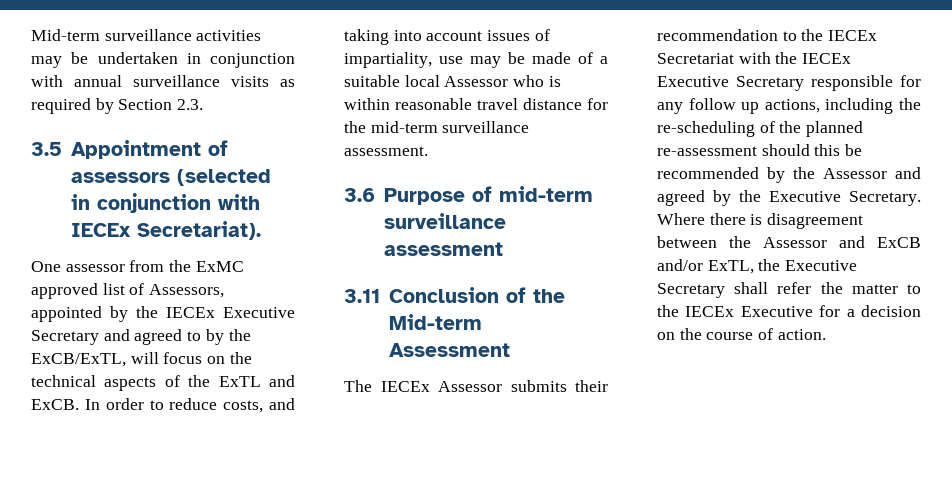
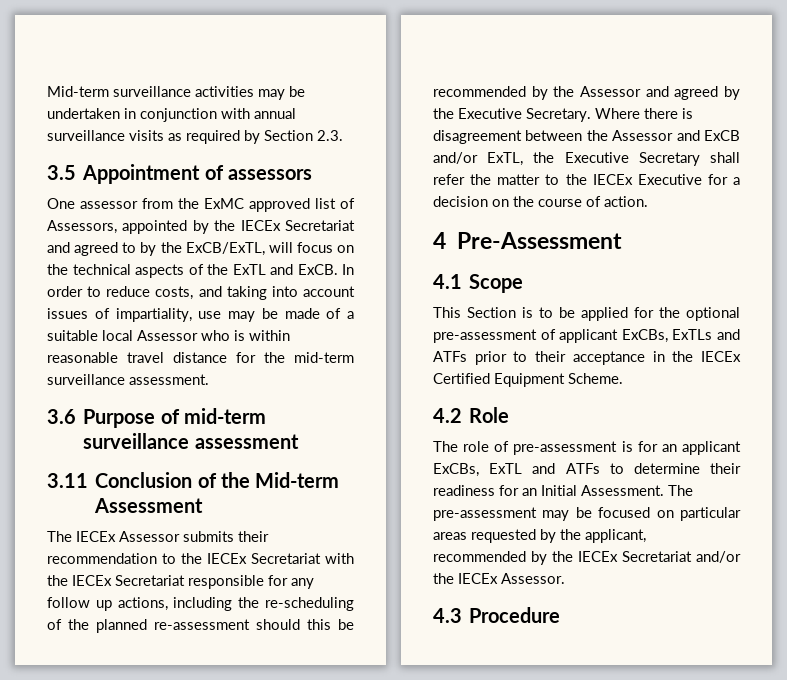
[176,169,271,186] [70,193,260,213] [70,221,261,240] (selected in conjunction with IECEx Secretariat). -> (312, 174) none
[223,307,295,318] [31,330,99,345] Executive Secretary -> [285,220,355,231] Secretariat
[657,76,804,91] Executive Secretary -> [115,575,185,586] Secretariat
(826, 334) none -> [433,232,623,249] [433,274,524,293] [433,307,740,321] [433,329,740,343] [433,351,741,365] [433,373,623,387] [433,407,510,423] [433,441,741,455] [433,463,741,477] [433,485,693,496] [433,507,741,521] [433,529,646,543] [433,551,741,565] [433,573,565,584] [433,607,561,623] // 4 Pre-Assessment // 4.1 Scope // This Section is to be applied for the optional pre-assessment of applicant ExCBs, ExTLs and ATFs prior to their acceptance in the IECEx Certified Equipment Scheme. // 4.2 Role // The role of pre-assessment is for an applicant ExCBs, ExTL and ATFs to determine their readiness for an Initial Assessment. The pre-assessment may be focused on particular areas requested by the applicant, recommended by the IECEx Secretariat and/or the IECEx Assessor. // 4.3 Procedure

